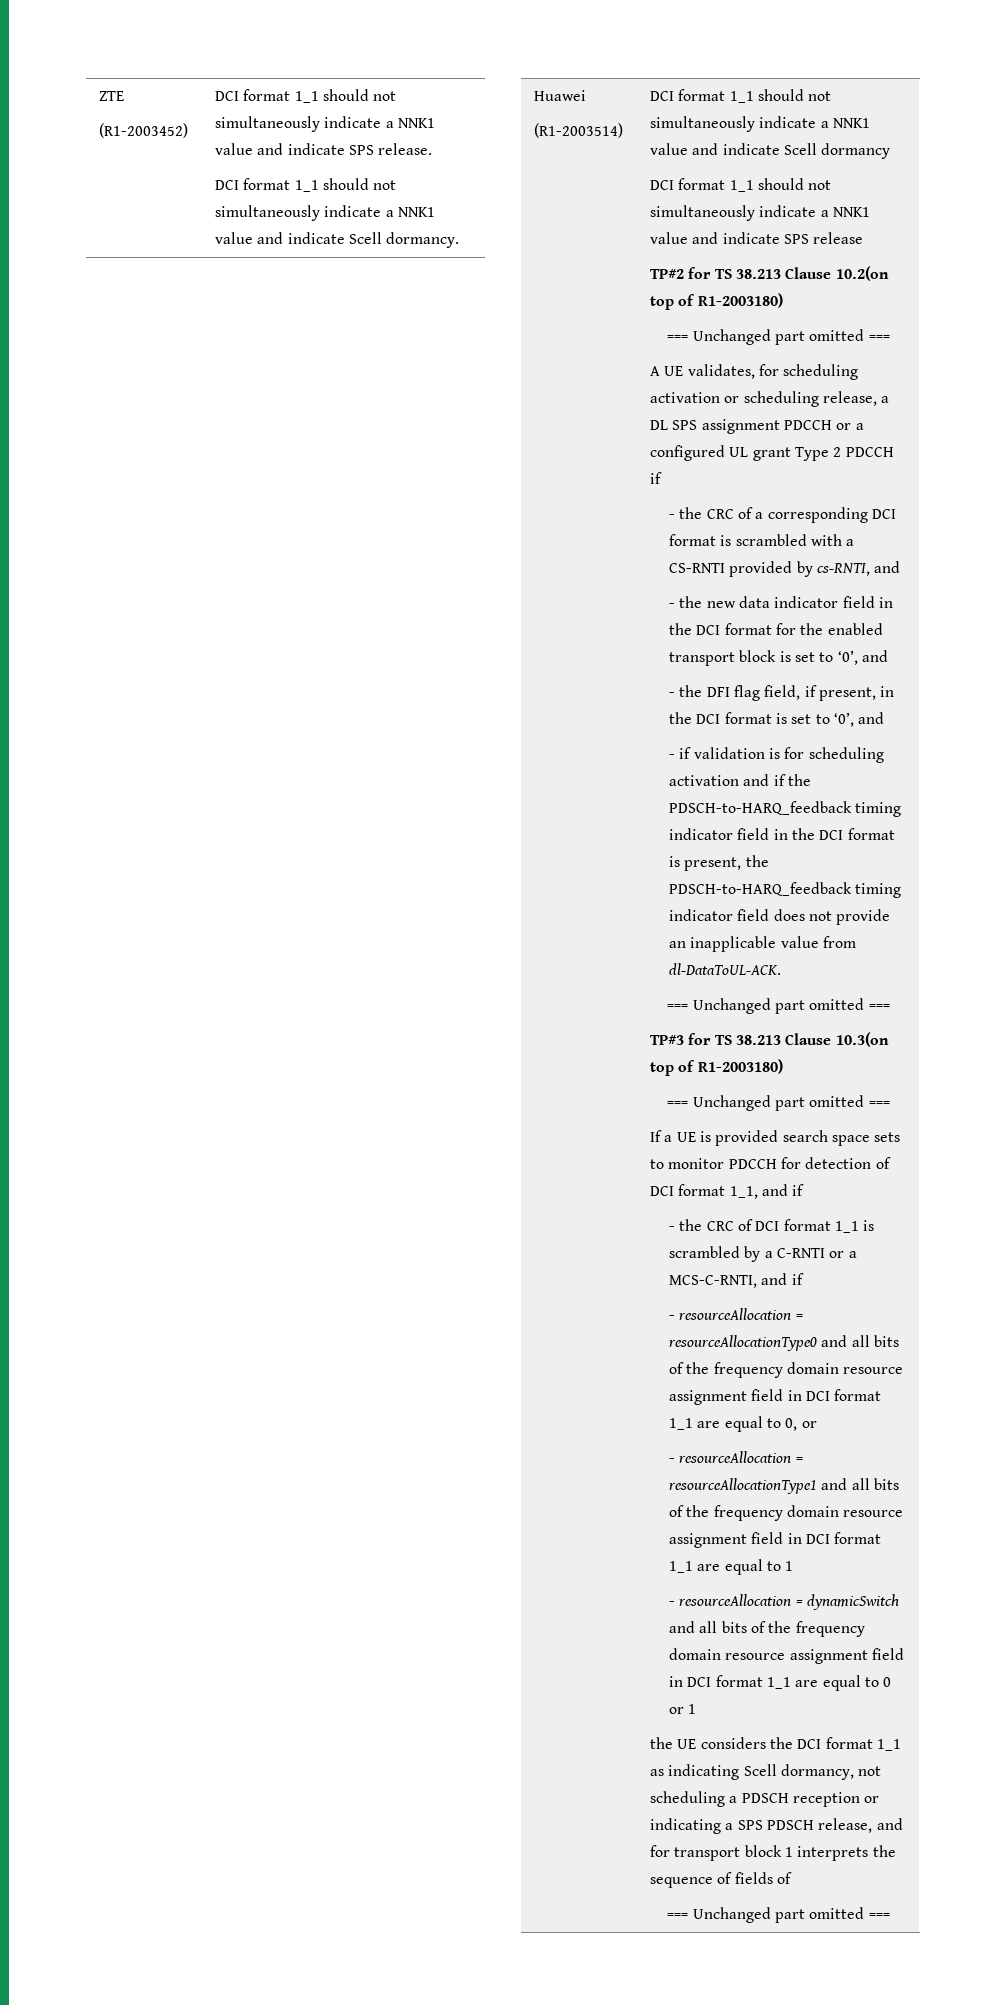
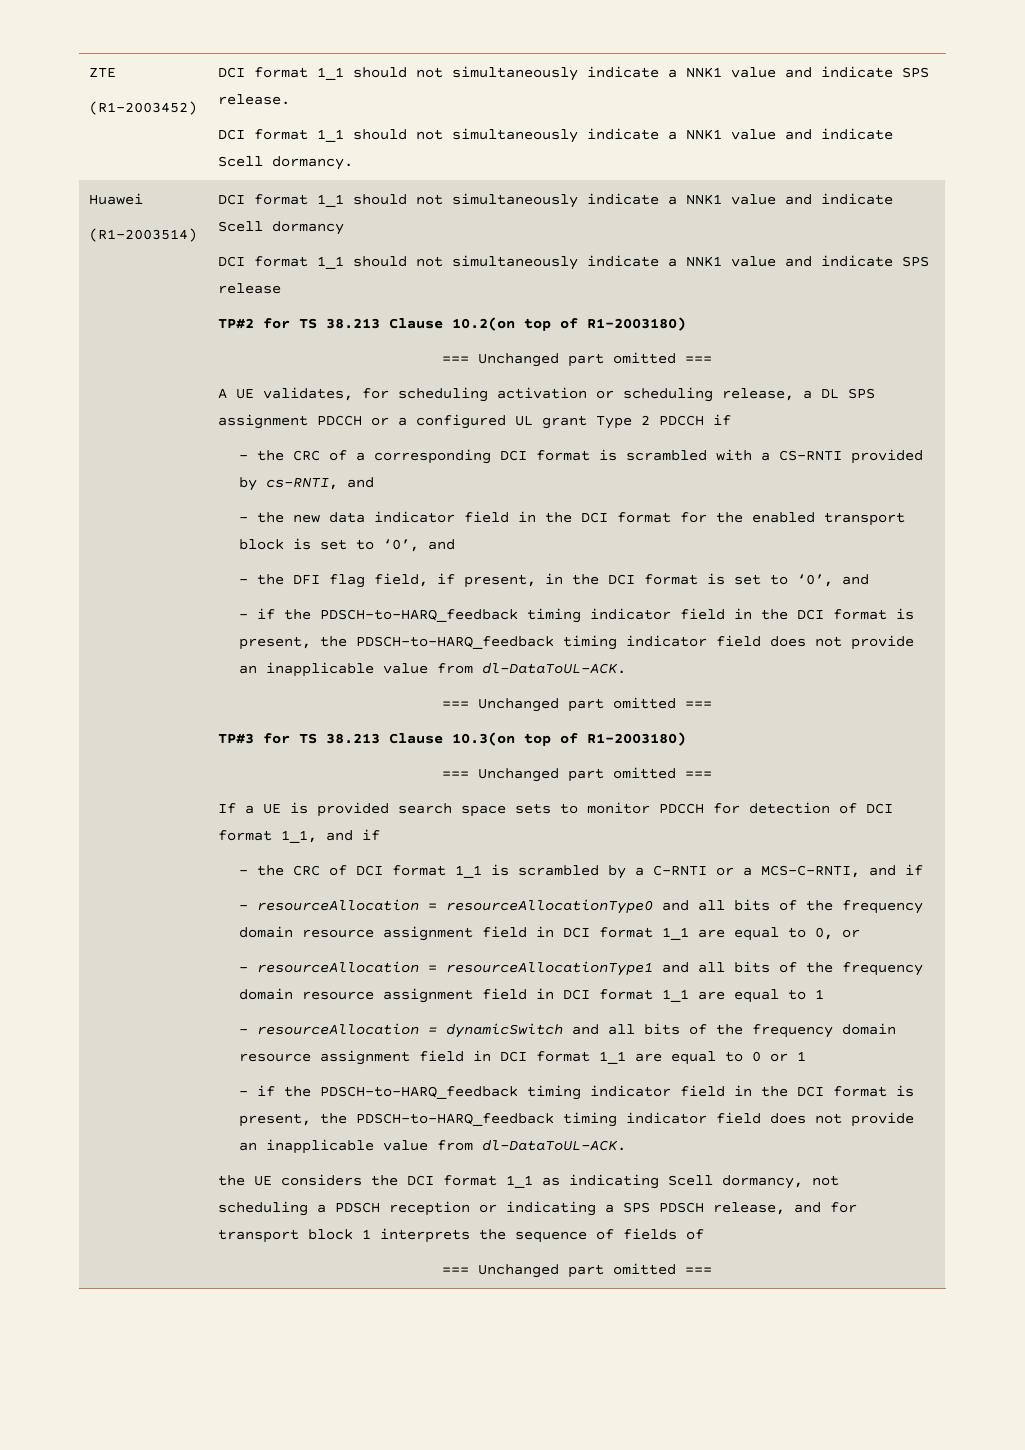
[693,747,884,763] [668,774,786,786] validation is for scheduling activation and if -> (275, 614) none
(697, 1709) none -> [238,1085,914,1100] [238,1112,914,1127] [238,1139,626,1154] // - if the PDSCH-to-HARQ_feedback timing indicator field in the DCI format is present, the PDSCH-to-HARQ_feedback timing indicator field does not provide an inapplicable value from dl-DataToUL-ACK.

